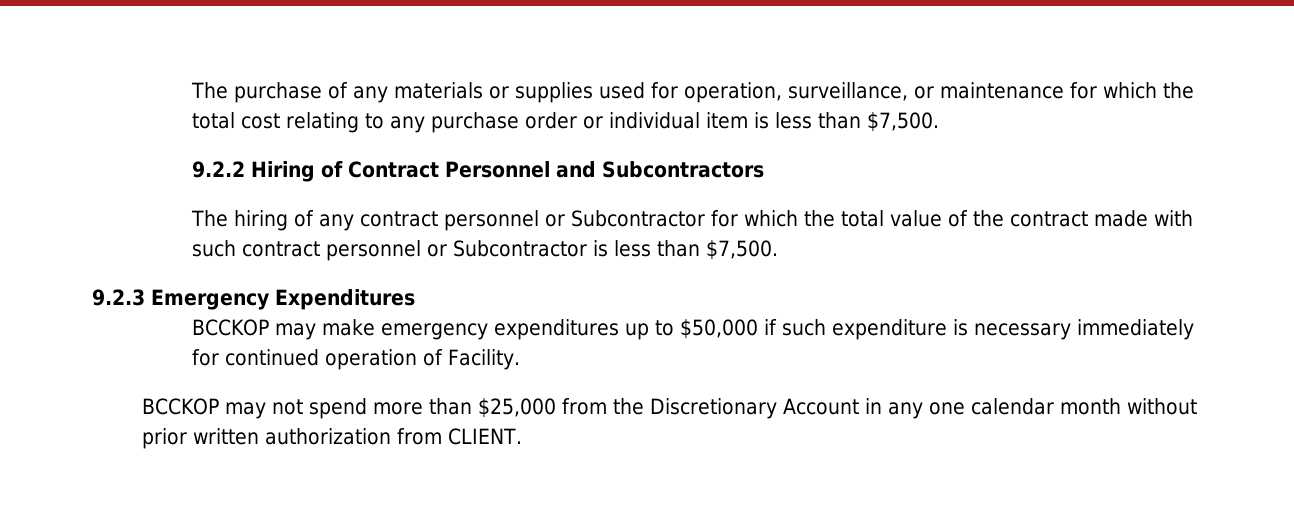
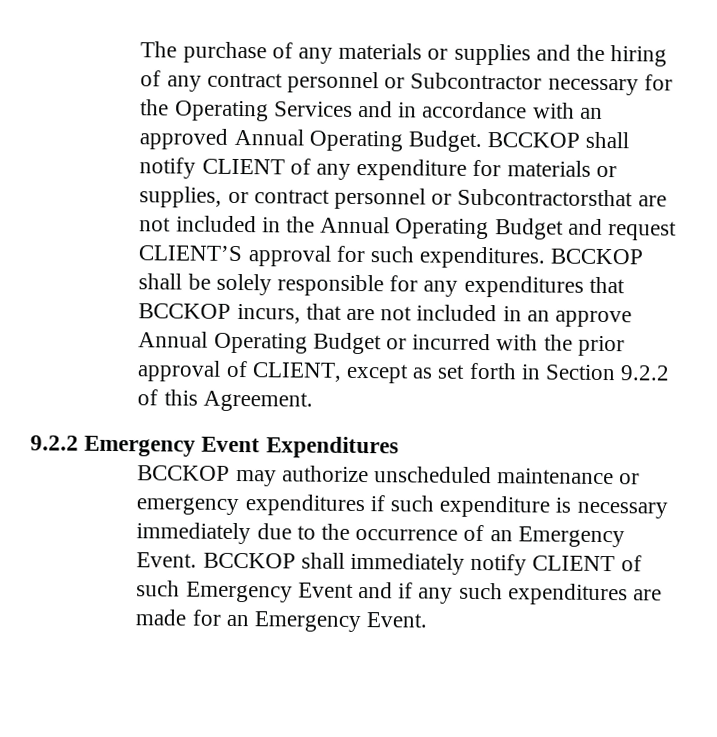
[599,82,1195,103] [192,112,940,133] [192,161,765,182] [191,210,229,227] used for operation, surveillance, or maintenance for which the total cost relating to any purchase order or individual item is less than $7,500. // 9.2.2 Hiring of Contract Personnel and Subcontractors // The -> [535,44,606,62] and the
[711,210,1194,227] [192,240,779,261] [92,289,415,310] [192,319,759,340] for which the total value of the contract made with such contract personnel or Subcontractor is less than $7,500. // 9.2.3 Emergency Expenditures // BCCKOP may make emergency expenditures up to $50,000 -> [547,74,673,96] [140,99,603,122] [139,128,630,153] [139,157,617,181] [139,186,667,210] [139,215,678,241] [138,245,644,269] [138,273,625,298] [138,303,633,328] [138,331,625,357] [137,360,671,384] [137,389,313,412] [30,435,399,459] [137,465,641,487] [136,494,365,517] necessary for the Operating Services and in accordance with an approved Annual Operating Budget. BCCKOP shall notify CLIENT of any expenditure for materials or supplies, or contract personnel or Subcontractorsthat are not included in the Annual Operating Budget and request CLIENT’S approval for such expenditures. BCCKOP shall be solely responsible for any expenditures that BCCKOP incurs, that are not included in an approve Annual Operating Budget or incurred with the prior approval of CLIENT, except as set forth in Section 9.2.2 of this Agreement. // 9.2.2 Emergency Event Expenditures // BCCKOP may authorize unscheduled maintenance or emergency expenditures
[192,349,521,370] [142,398,1198,419] [142,428,523,449] for continued operation of Facility. // BCCKOP may not spend more than $25,000 from the Discretionary Account in any one calendar month without prior written authorization from CLIENT. -> [256,523,625,548] [136,552,642,576] [136,580,663,606] [135,609,429,633] due to the occurrence of an Emergency Event. BCCKOP shall immediately notify CLIENT of such Emergency Event and if any such expenditures are made for an Emergency Event.

